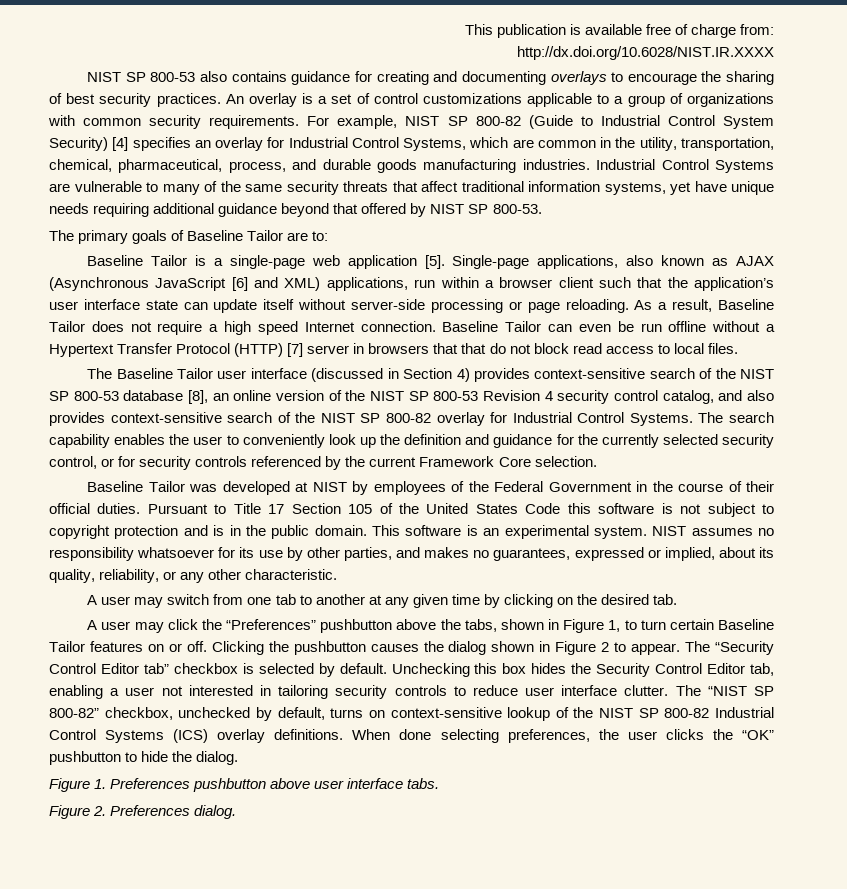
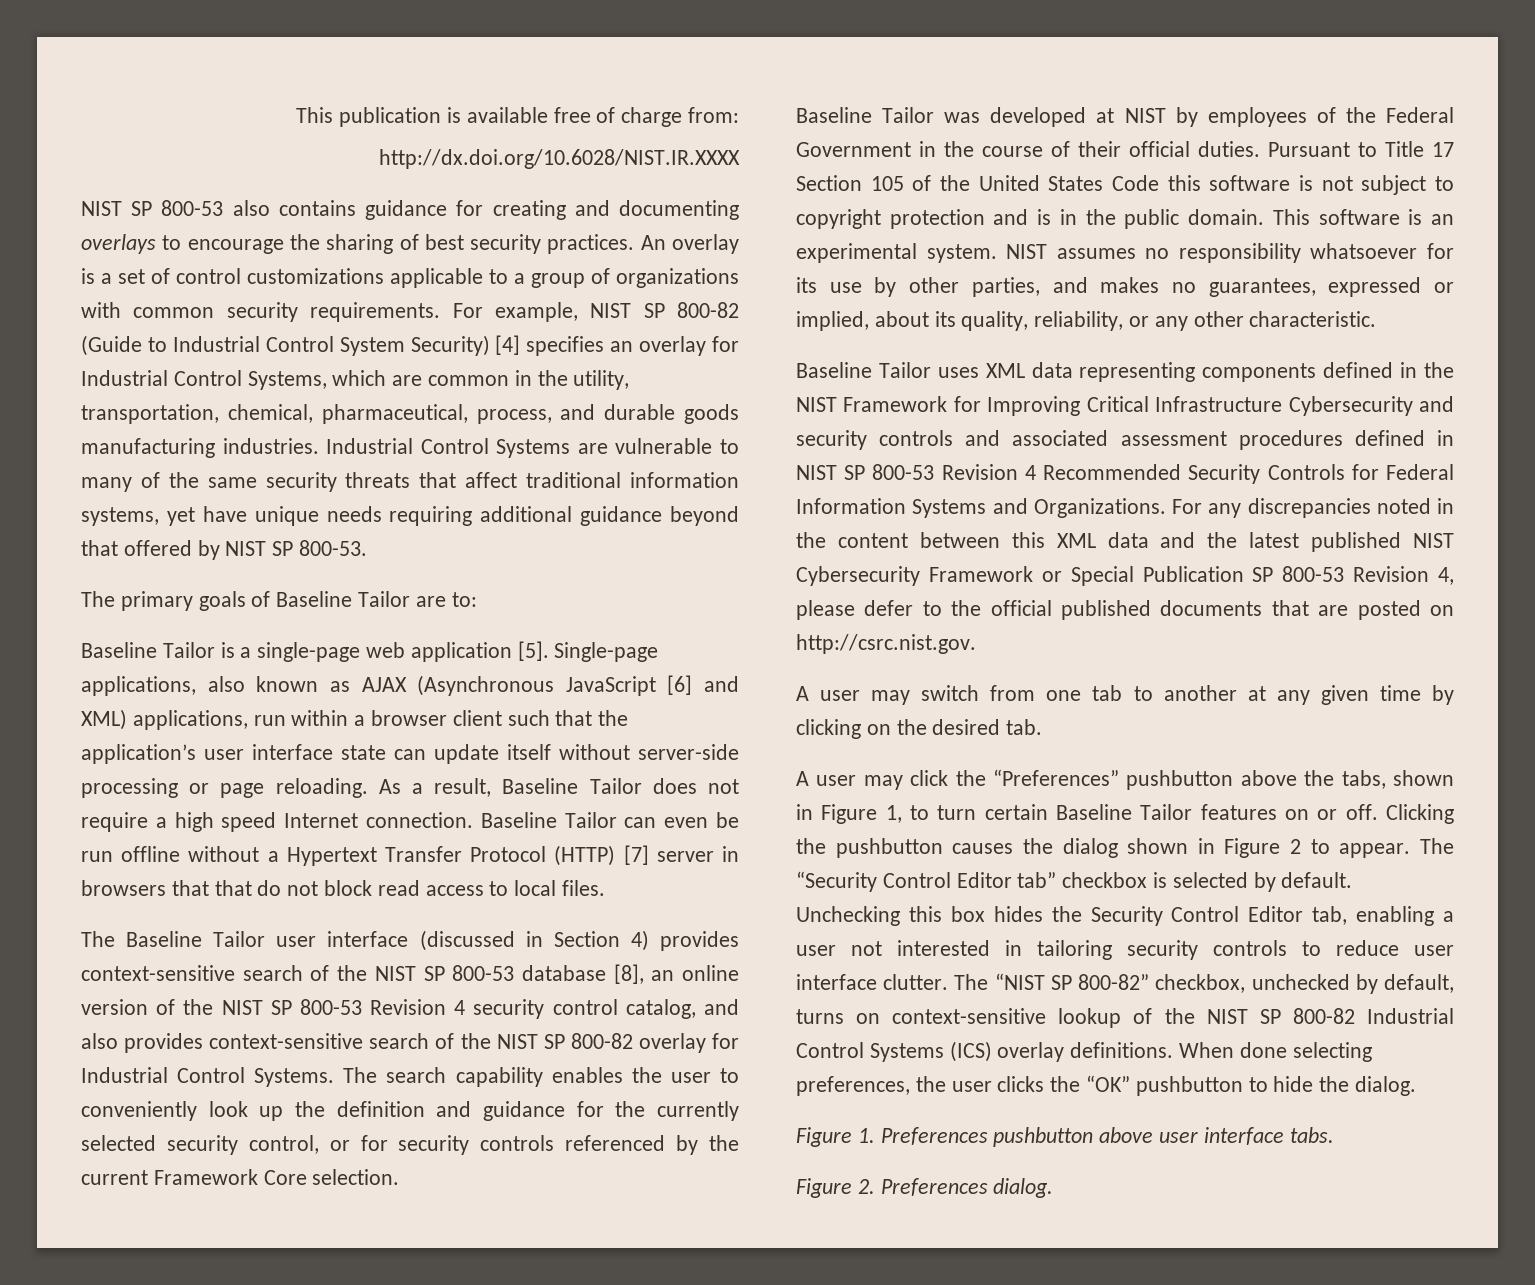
(338, 574) none -> [796,362,1454,382] [796,396,1454,416] [796,430,1454,450] [796,464,1454,484] [796,498,1454,518] [796,532,1454,552] [796,566,1454,586] [796,600,1454,620] [796,634,976,654] // Baseline Tailor uses XML data representing components defined in the NIST Framework for Improving Critical Infrastructure Cybersecurity and security controls and associated assessment procedures defined in NIST SP 800-53 Revision 4 Recommended Security Controls for Federal Information Systems and Organizations. For any discrepancies noted in the content between this XML data and the latest published NIST Cybersecurity Framework or Special Publication SP 800-53 Revision 4, please defer to the official published documents that are posted on http://csrc.nist.gov.

